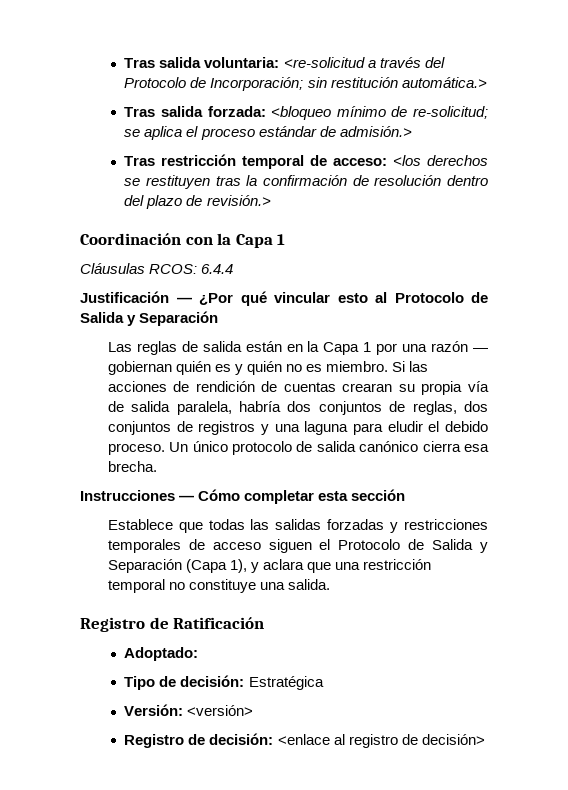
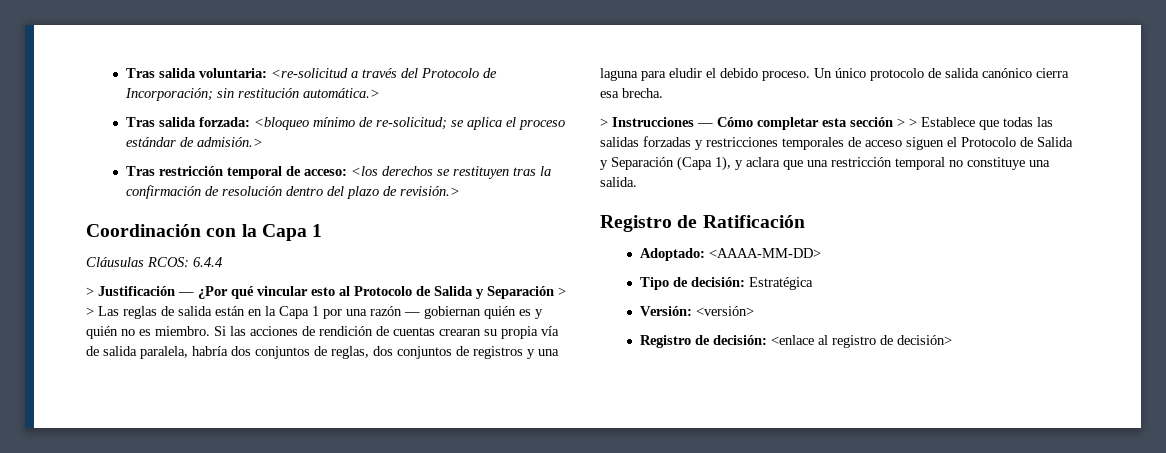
(234, 269) none -> [86,287,94,296] >
(219, 318) // -> [558,287,566,296] [86,307,94,316] > >
(157, 466) none -> [600,118,608,127] >
(406, 495) // -> [897,118,917,127] > >
(199, 654) none -> [709,248,822,258] <AAAA-MM-DD>

